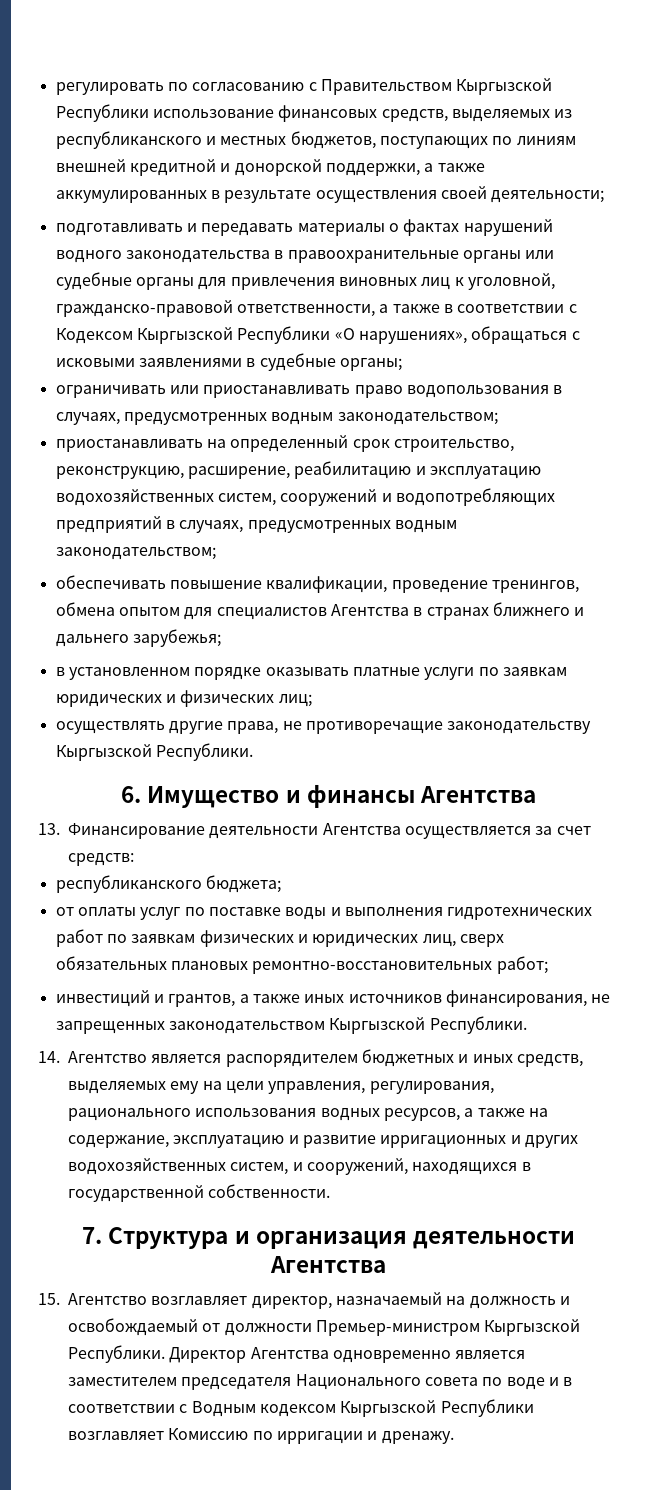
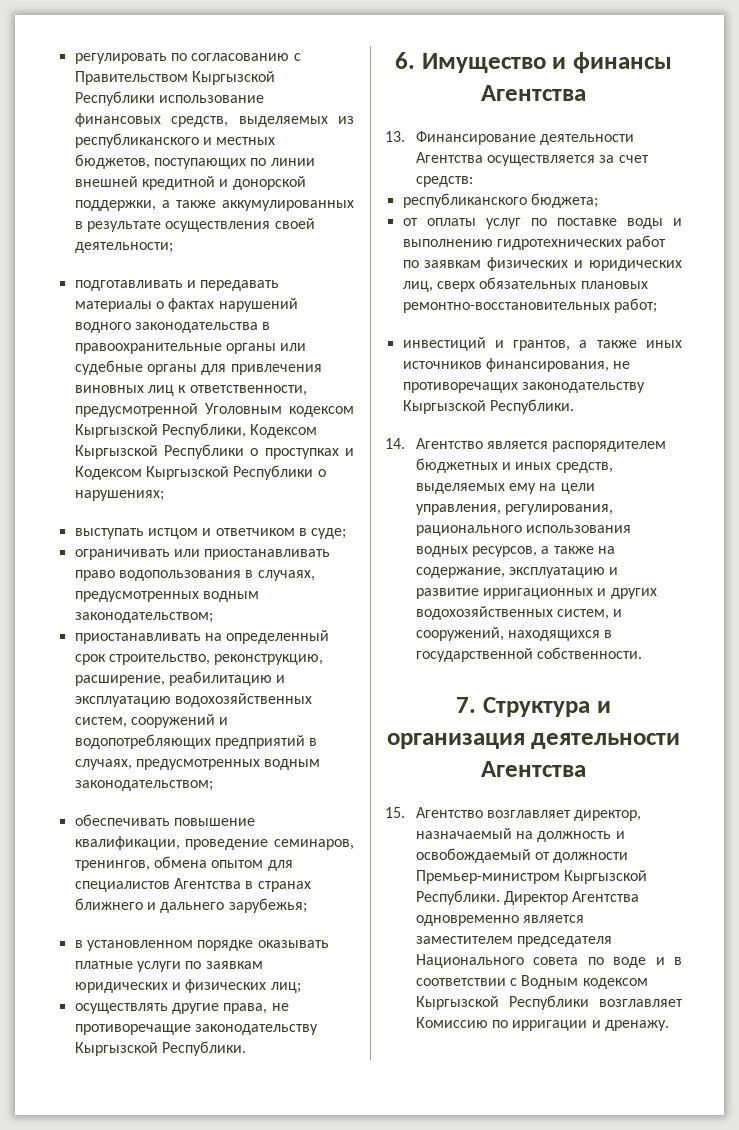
[516,136,576,145] линиям -> [270,158,315,166] линии
[467,273,555,290] [55,300,577,317] [55,326,580,344] [55,353,402,371] уголовной, гражданско-правовой ответственности, а также в соответствии с Кодексом Кыргызской Республики «О нарушениях», обращаться с исковыми заявлениями в судебные органы; -> [189,385,307,396] [74,403,354,417] [74,423,318,438] [74,444,354,459] [74,465,326,480] [74,490,164,501] [74,528,347,539] ответственности, предусмотренной Уголовным кодексом Кыргызской Республики, Кодексом Кыргызской Республики о проступках и Кодексом Кыргызской Республики о нарушениях; // выступать истцом и ответчиком в суде;
(488, 586) none -> [274,839,354,850] семинаров,
[344,907,443,916] выполнения -> [402,239,493,247] выполнению
[55,1021,325,1034] запрещенных законодательством -> [402,382,645,393] противоречащих законодательству

